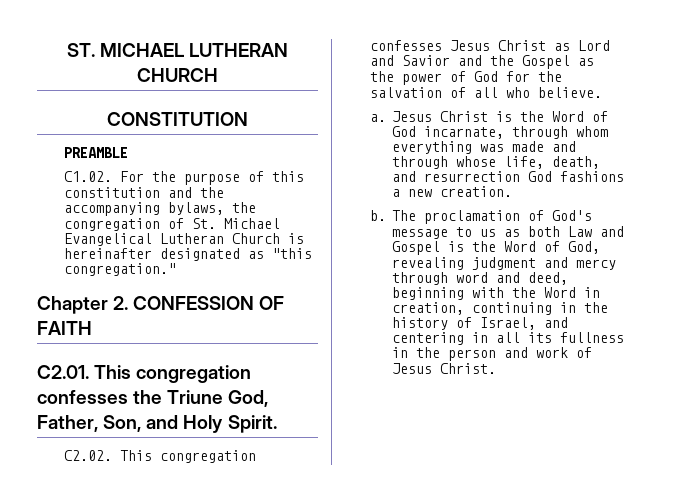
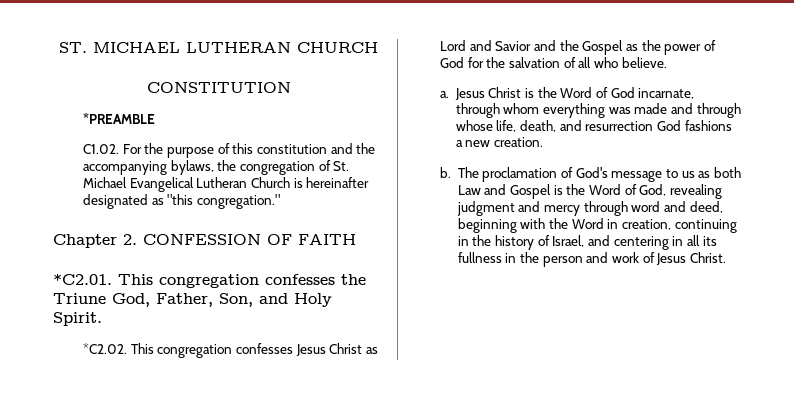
[63,147,128,158] PREAMBLE -> [83,113,156,124] *PREAMBLE
[37,365,89,379] C2.01. -> [53,274,112,285] *C2.01.
[63,450,112,461] C2.02. -> [83,343,128,354] *C2.02.

